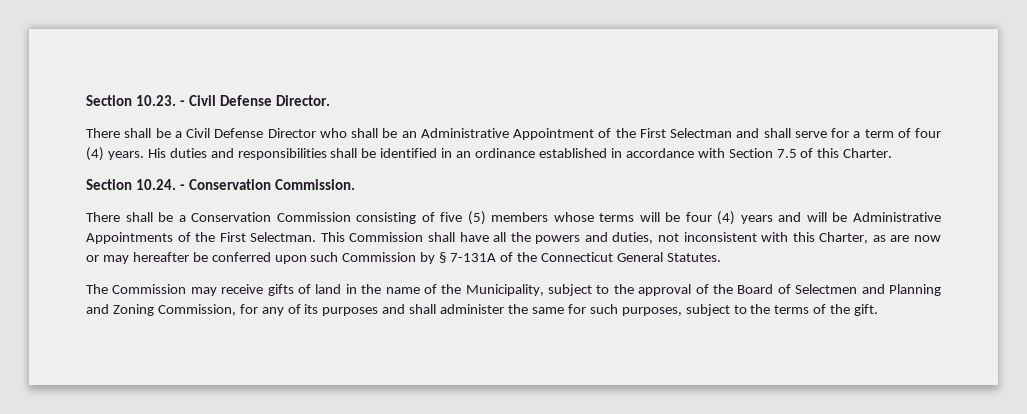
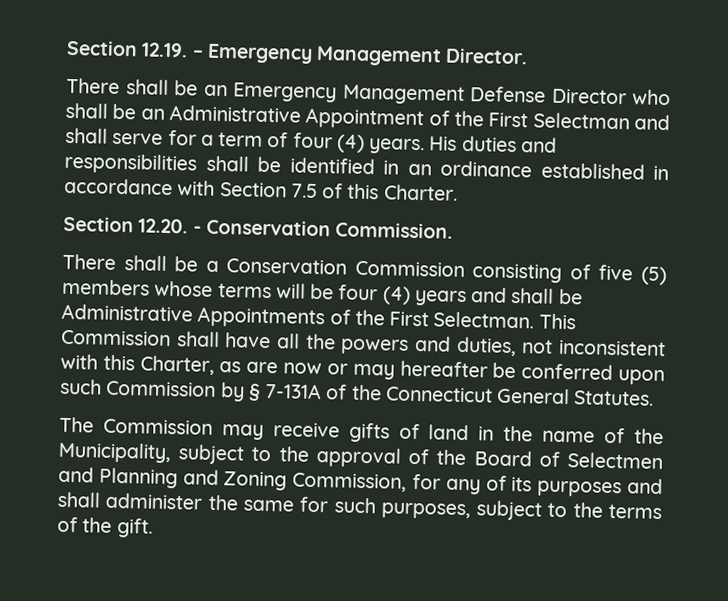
[86,95,272,106] Section 10.23. - Civil Defense -> [66,39,443,67] Section 12.19. – Emergency Management
[174,128,210,138] a Civil -> [203,82,465,105] an Emergency Management
[135,179,176,190] 10.24. -> [138,218,189,234] 12.20.
[806,212,827,222] will -> [510,287,555,304] shall

